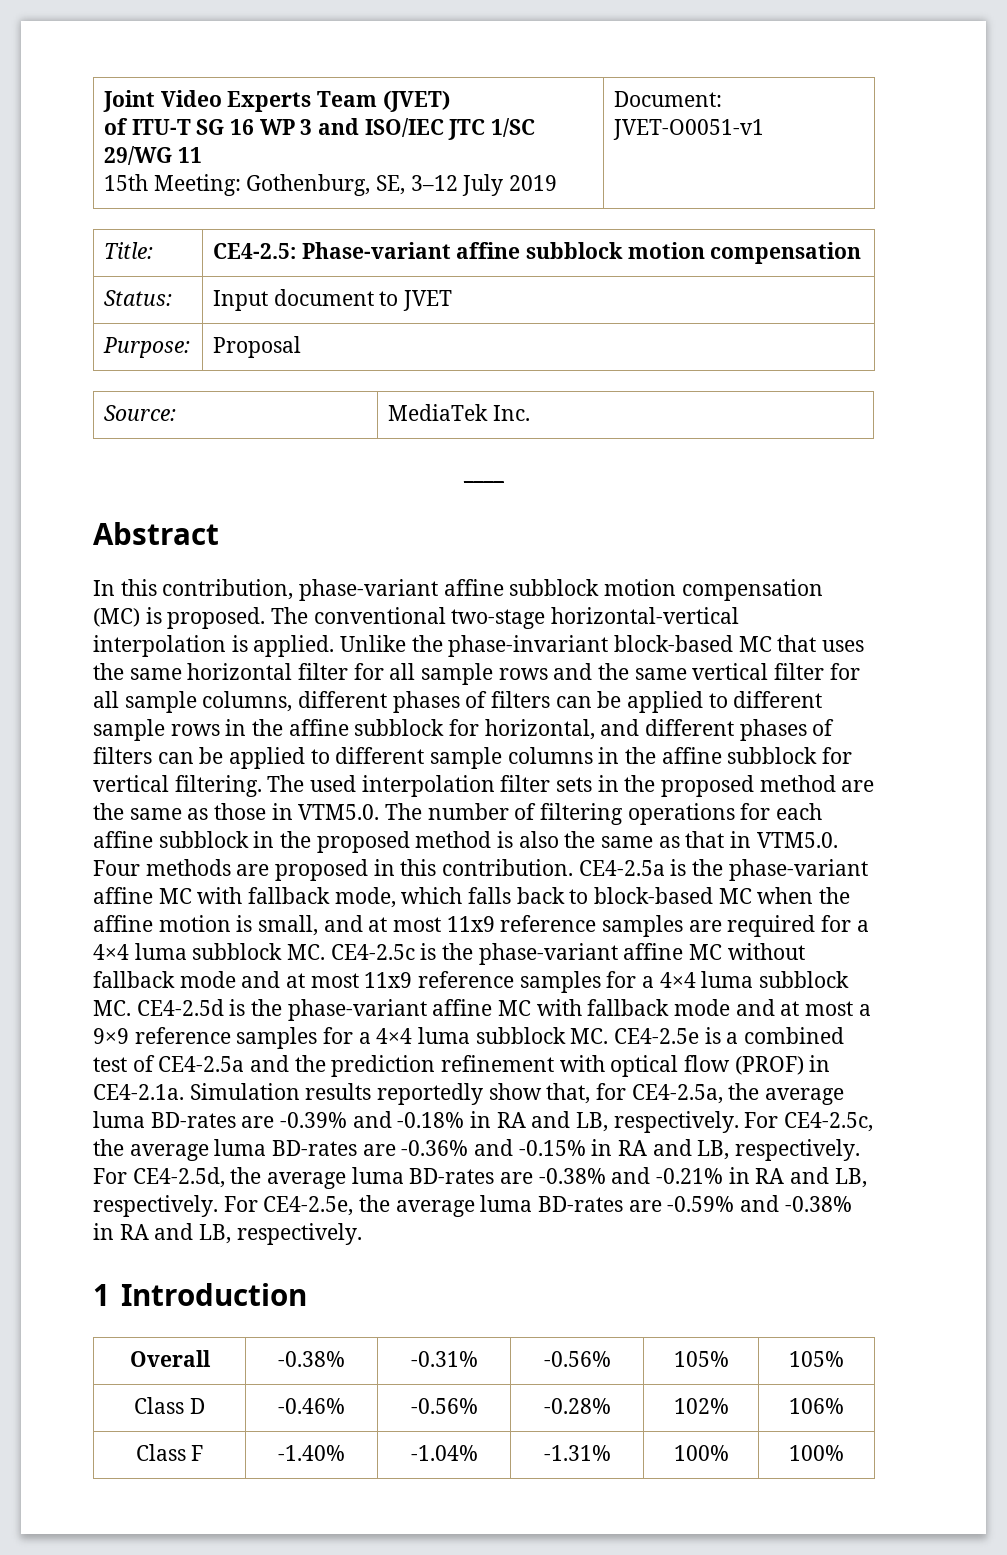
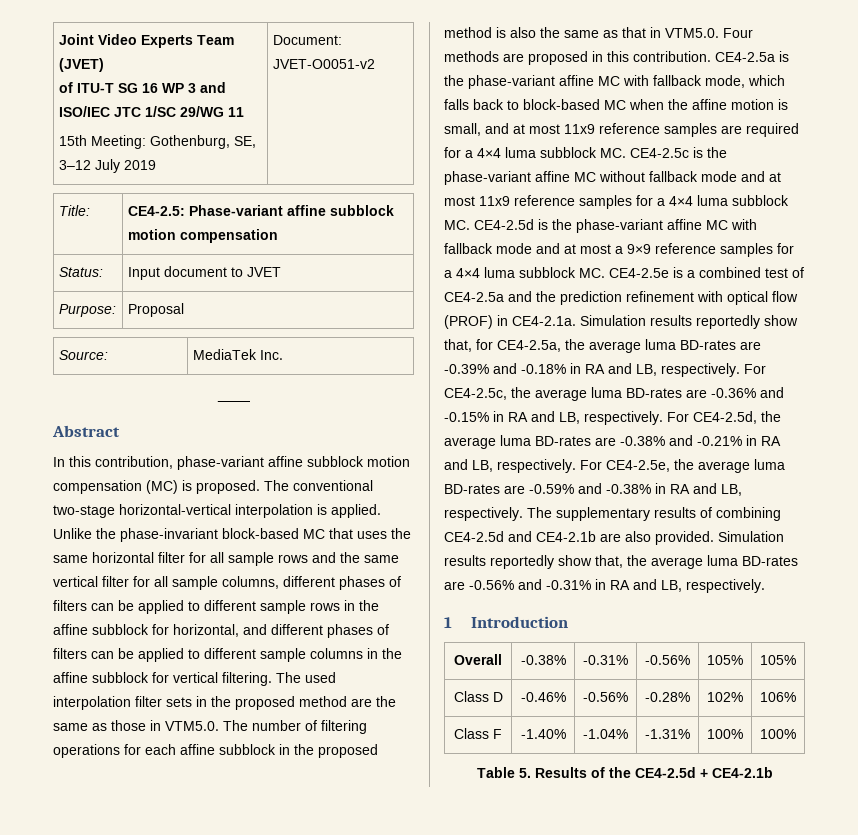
[613,119,765,140] JVET-O0051-v1 -> [272,59,375,69] JVET-O0051-v2
(362, 1234) none -> [527,507,781,521] [444,531,784,545] [444,555,798,569] [444,579,765,593] The supplementary results of combining CE4-2.5d and CE4-2.1b are also provided. Simulation results reportedly show that, the average luma BD-rates are -0.56% and -0.31% in RA and LB, respectively.
(844, 1453) none -> [476,767,773,778] // Table 5. Results of the CE4-2.5d + CE4-2.1b

